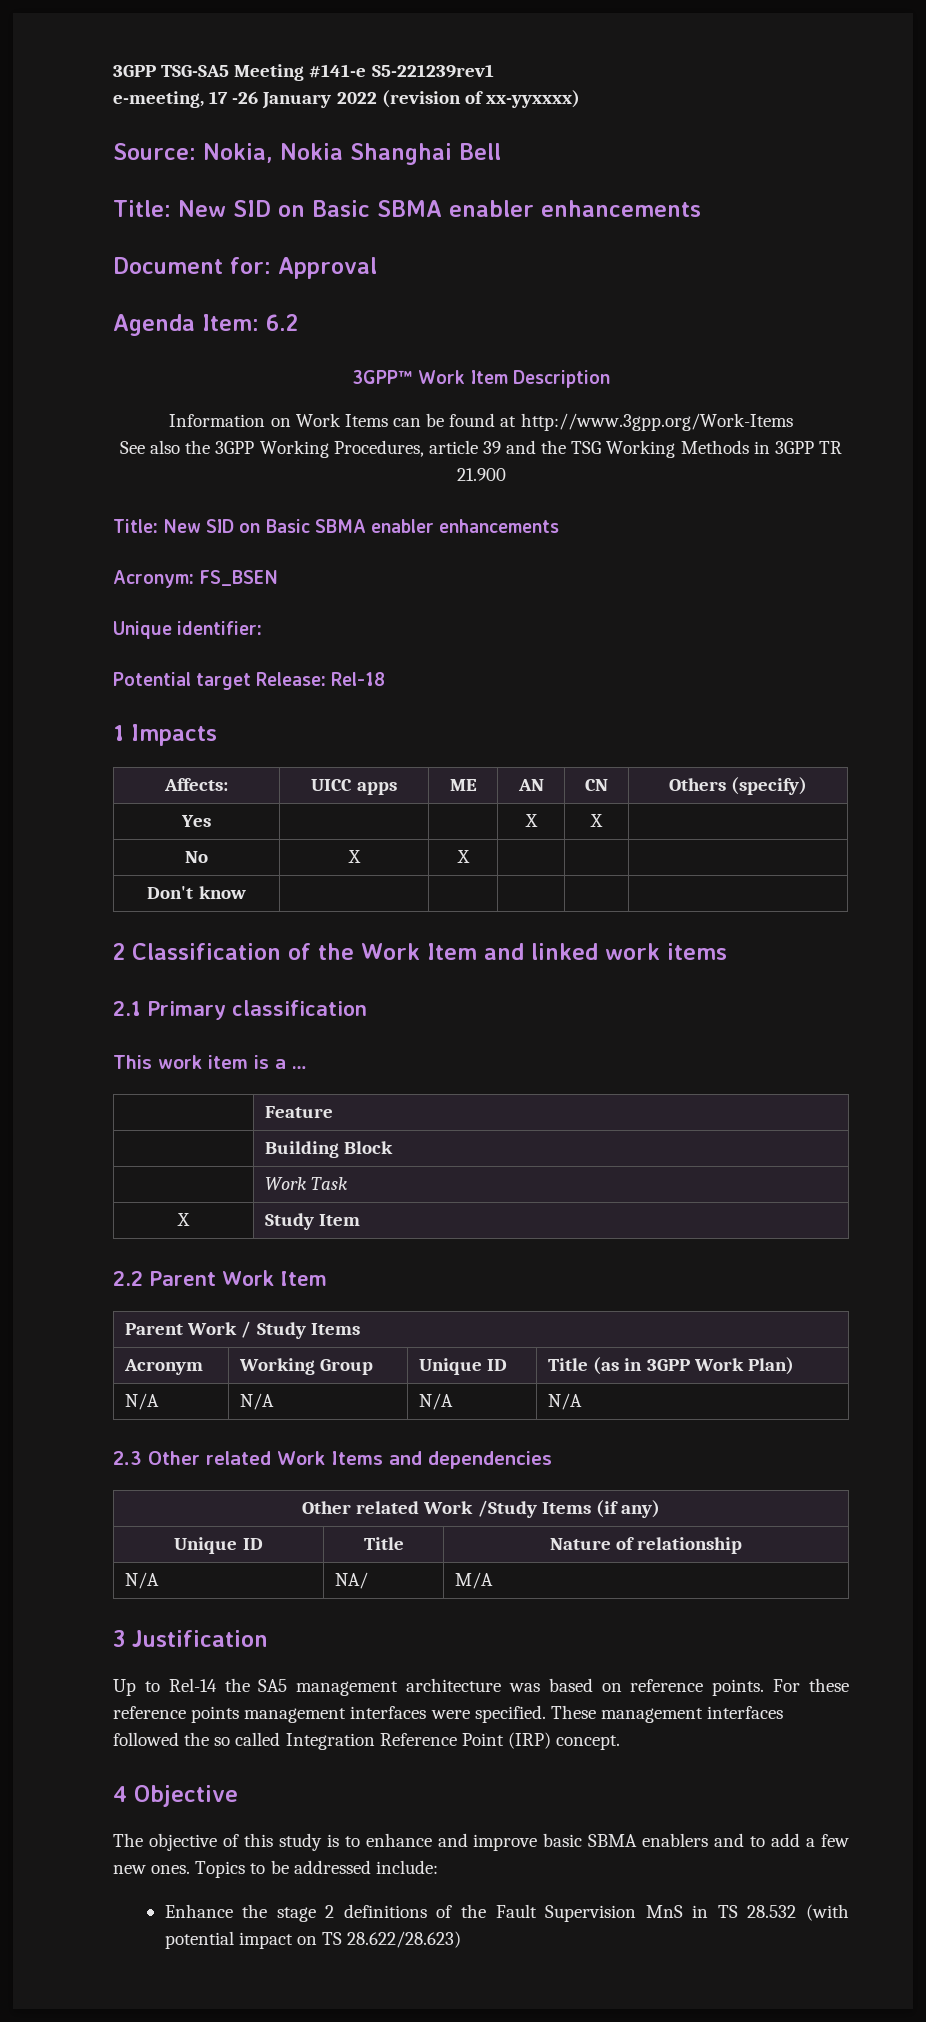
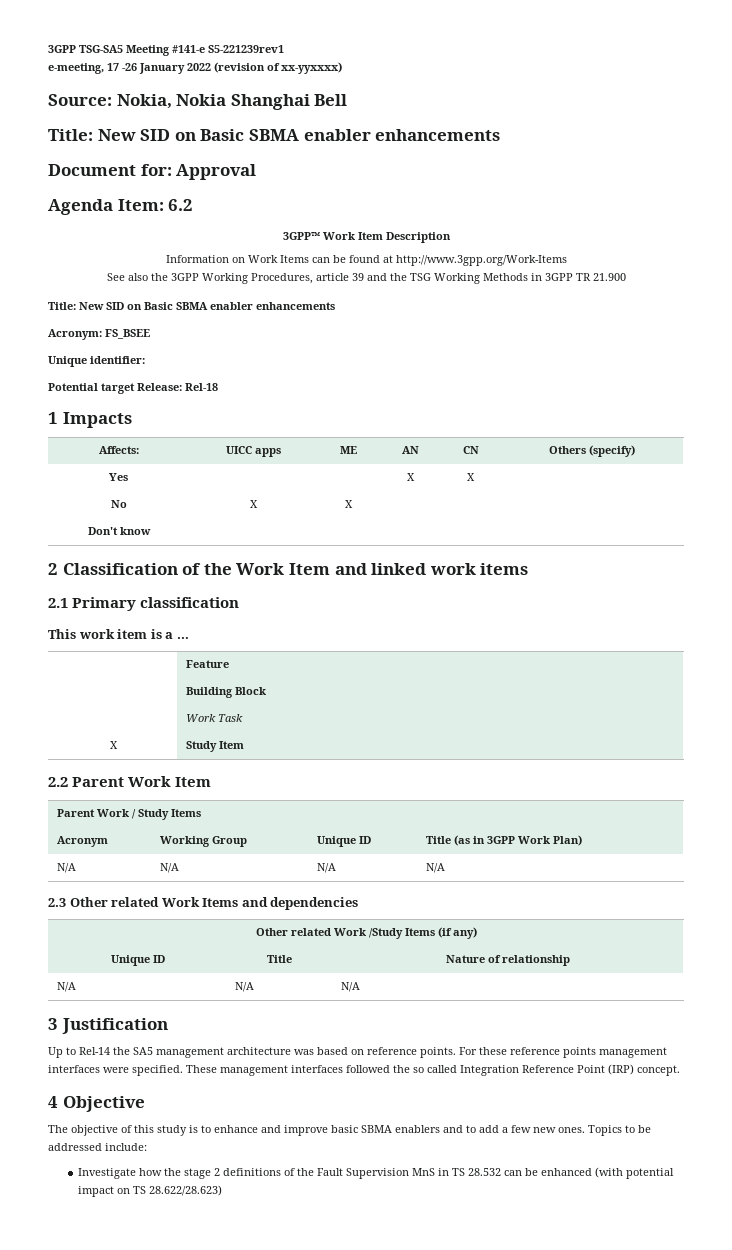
[199,570,279,586] FS_BSEN -> [105,329,150,339] FS_BSEE
[335,1572,369,1589] [455,1572,494,1589] NA/ | M/A -> [234,982,254,992] [340,982,360,992] N/A | N/A
[164,1904,233,1918] Enhance -> [77,1168,162,1179] Investigate how
(797, 1911) none -> [503,1168,592,1176] can be enhanced

